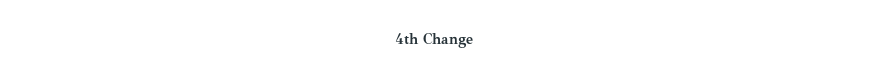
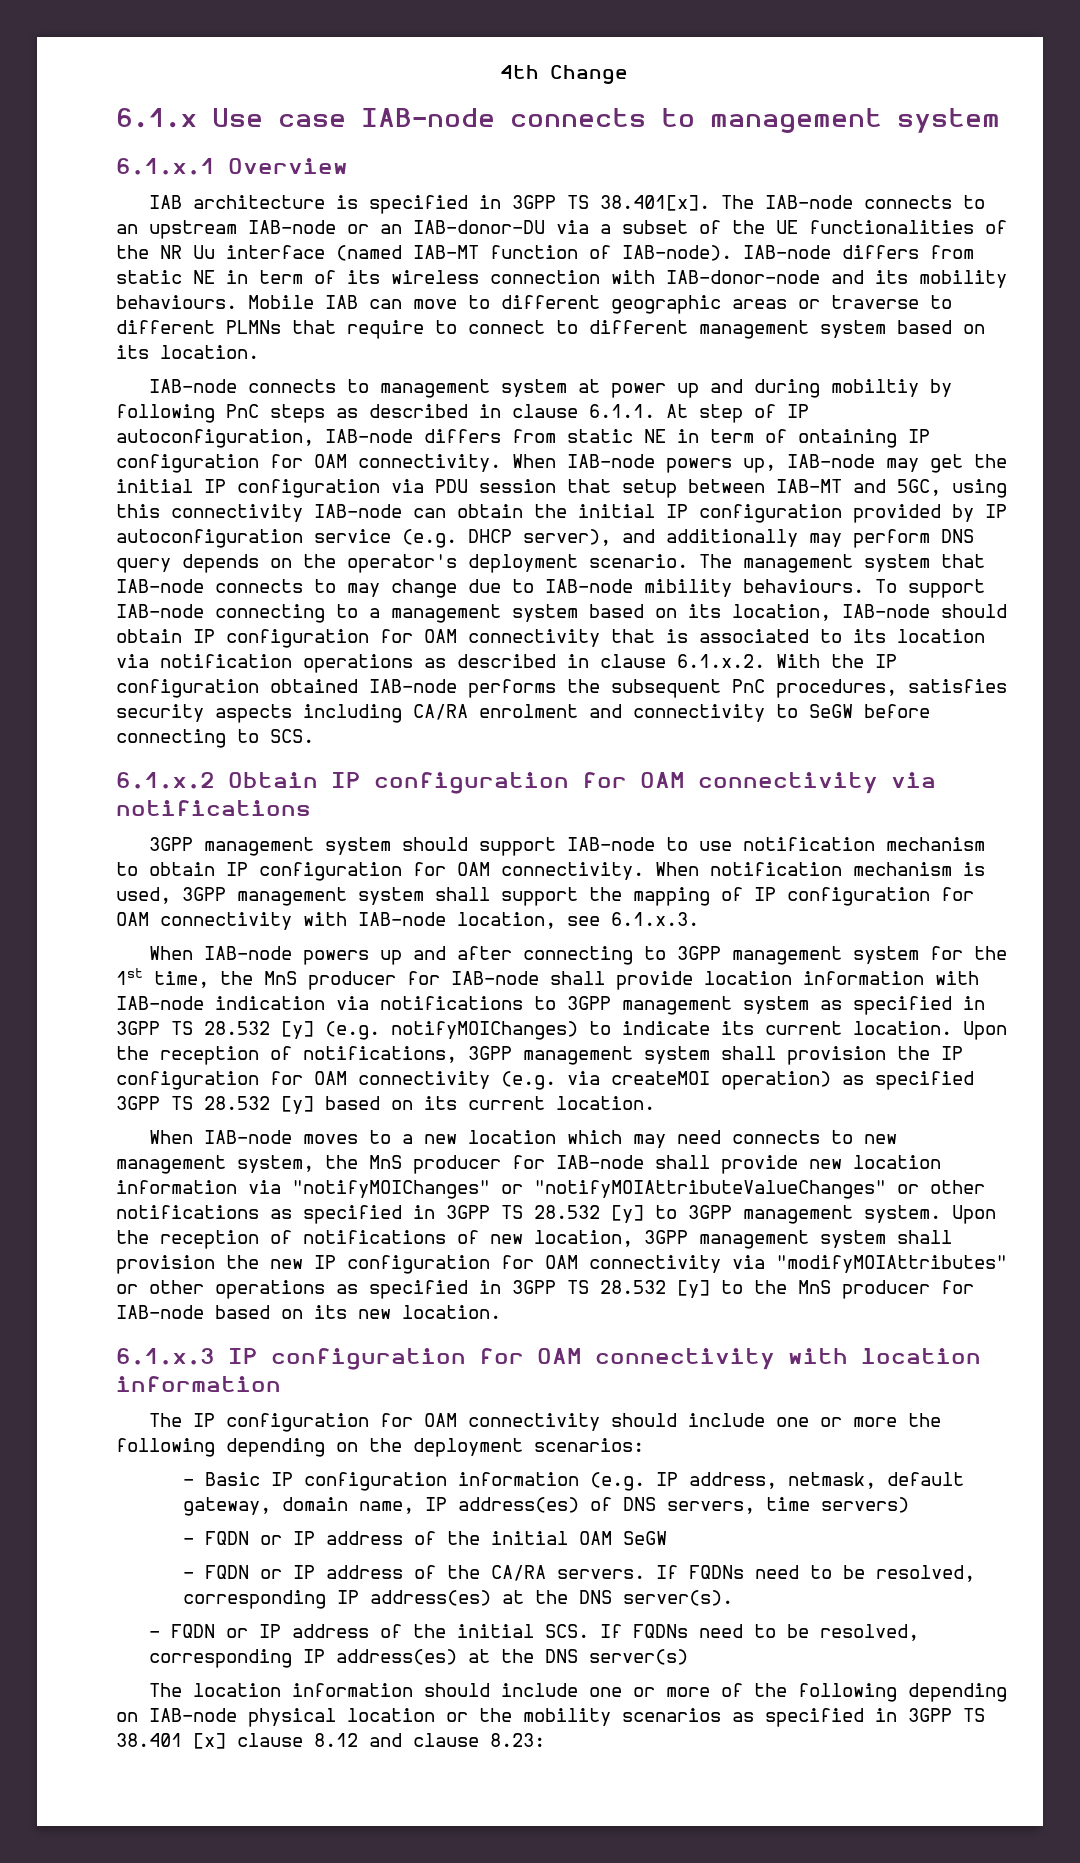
(473, 40) none -> [116,108,1000,133] [116,158,348,175] [149,195,986,214] [116,220,1007,239] [116,245,974,261] [116,270,1007,288] [116,295,952,314] [116,320,985,339] [116,345,259,359] [149,379,953,398] [116,404,809,423] [116,429,930,448] [116,454,1007,473] [116,479,1007,498] [116,504,1007,523] [116,529,974,548] [116,554,985,573] [116,579,985,598] [116,604,1007,623] [116,629,985,648] [116,654,897,673] [116,679,1007,698] [116,704,930,723] [116,729,314,748] [116,772,936,794] [116,800,311,816] [149,837,986,856] [116,862,985,881] [116,887,974,906] [116,912,699,930] [149,946,1008,965] [116,968,979,990] [116,996,985,1015] [116,1021,1007,1040] [116,1046,963,1065] [116,1071,974,1090] [116,1096,655,1114] [149,1130,898,1148] [116,1155,941,1174] [116,1180,985,1199] [116,1205,996,1224] [116,1230,952,1249] [116,1255,1007,1274] [116,1280,974,1299] [116,1305,501,1319] [116,1348,981,1370] [116,1376,281,1392] [149,1413,942,1432] [116,1438,644,1457] [182,1472,964,1491] [182,1497,909,1516] [182,1531,667,1545] [182,1565,975,1582] [182,1590,733,1609] [149,1624,920,1641] [149,1649,689,1668] [149,1683,1008,1702] [116,1708,985,1727] [116,1733,545,1749] // 6.1.x Use case IAB-node connects to management system // 6.1.x.1 Overview // IAB architecture is specified in 3GPP TS 38.401[x]. The IAB-node connects to an upstream IAB-node or an IAB-donor-DU via a subset of the UE functionalities of the NR Uu interface (named IAB-MT function of IAB-node). IAB-node differs from static NE in term of its wireless connection with IAB-donor-node and its mobility behaviours. Mobile IAB can move to different geographic areas or traverse to different PLMNs that require to connect to different management system based on its location. // IAB-node connects to management system at power up and during mobiltiy by following PnC steps as described in clause 6.1.1. At step of IP autoconfiguration, IAB-node differs from static NE in term of ontaining IP configuration for OAM connectivity. When IAB-node powers up, IAB-node may get the initial IP configuration via PDU session that setup between IAB-MT and 5GC, using this connectivity IAB-node can obtain the initial IP configuration provided by IP autoconfiguration service (e.g. DHCP server), and additionally may perform DNS query depends on the operator's deployment scenario. The management system that IAB-node connects to may change due to IAB-node mibility behaviours. To support IAB-node connecting to a management system based on its location, IAB-node should obtain IP configuration for OAM connectivity that is associated to its location via notification operations as described in clause 6.1.x.2. With the IP configuration obtained IAB-node performs the subsequent PnC procedures, satisfies security aspects including CA/RA enrolment and connectivity to SeGW before connecting to SCS. // 6.1.x.2 Obtain IP configuration for OAM connectivity via notifications // 3GPP management system should support IAB-node to use notification mechanism to obtain IP configuration for OAM connectivity. When notification mechanism is used, 3GPP management system shall support the mapping of IP configuration for OAM connectivity with IAB-node location, see 6.1.x.3. // When IAB-node powers up and after connecting to 3GPP management system for the 1st time, the MnS producer for IAB-node shall provide location information with IAB-node indication via notifications to 3GPP management system as specified in 3GPP TS 28.532 [y] (e.g. notifyMOIChanges) to indicate its current location. Upon the reception of notifications, 3GPP management system shall provision the IP configuration for OAM connectivity (e.g. via createMOI operation) as specified 3GPP TS 28.532 [y] based on its current location. // When IAB-node moves to a new location which may need connects to new management system, the MnS producer for IAB-node shall provide new location information via "notifyMOIChanges" or "notifyMOIAttributeValueChanges" or other notifications as specified in 3GPP TS 28.532 [y] to 3GPP management system. Upon the reception of notifications of new location, 3GPP management system shall provision the new IP configuration for OAM connectivity via "modifyMOIAttributes" or other operations as specified in 3GPP TS 28.532 [y] to the MnS producer for IAB-node based on its new location. // 6.1.x.3 IP configuration for OAM connectivity with location information // The IP configuration for OAM connectivity should include one or more the following depending on the deployment scenarios: // - Basic IP configuration information (e.g. IP address, netmask, default gateway, domain name, IP address(es) of DNS servers, time servers) // - FQDN or IP address of the initial OAM SeGW // - FQDN or IP address of the CA/RA servers. If FQDNs need to be resolved, corresponding IP address(es) at the DNS server(s). // - FQDN or IP address of the initial SCS. If FQDNs need to be resolved, corresponding IP address(es) at the DNS server(s) // The location information should include one or more of the following depending on IAB-node physical location or the mobility scenarios as specified in 3GPP TS 38.401 [x] clause 8.12 and clause 8.23:

